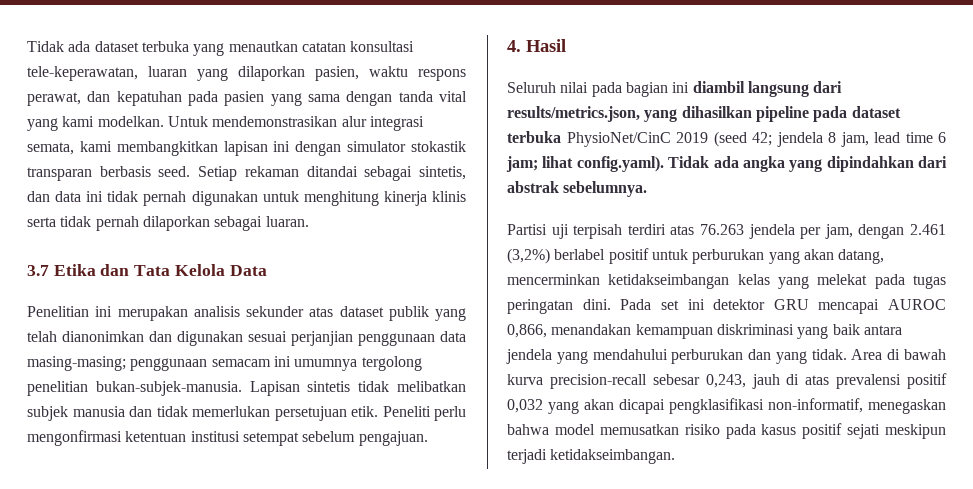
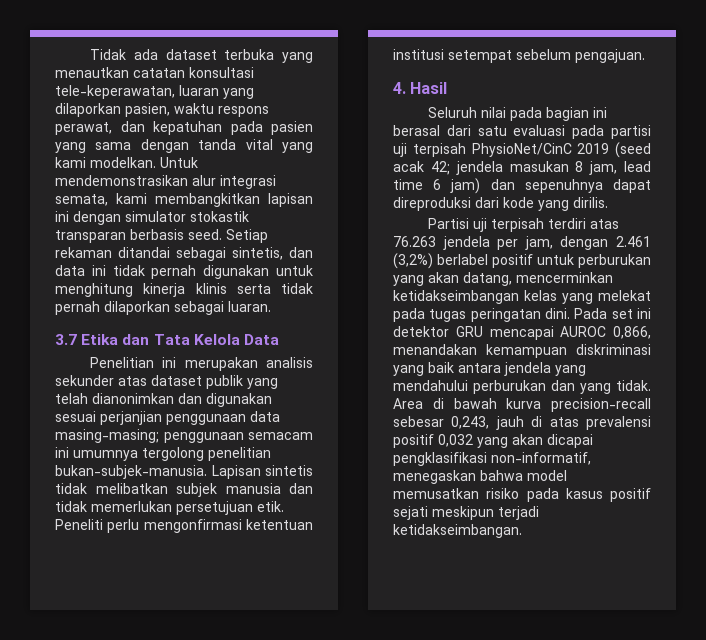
[692,81,843,97] [507,106,901,122] [507,131,561,143] diambil langsung dari results/metrics.json, yang dihasilkan pipeline pada dataset terbuka -> [393,125,651,139] [393,143,466,157] berasal dari satu evaluasi pada partisi uji terpisah
(747, 139) none -> [393,161,424,172] acak
(823, 139) none -> [509,161,569,172] masukan
[506,156,947,172] [507,181,648,197] jam; lihat config.yaml). Tidak ada angka yang dipindahkan dari abstrak sebelumnya. -> [450,178,651,194] [393,197,608,211] jam) dan sepenuhnya dapat direproduksi dari kode yang dirilis.

